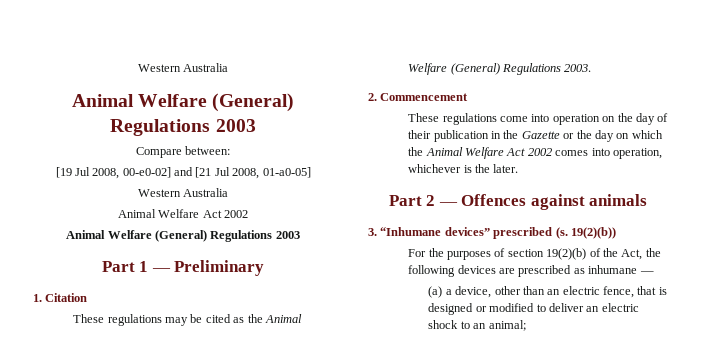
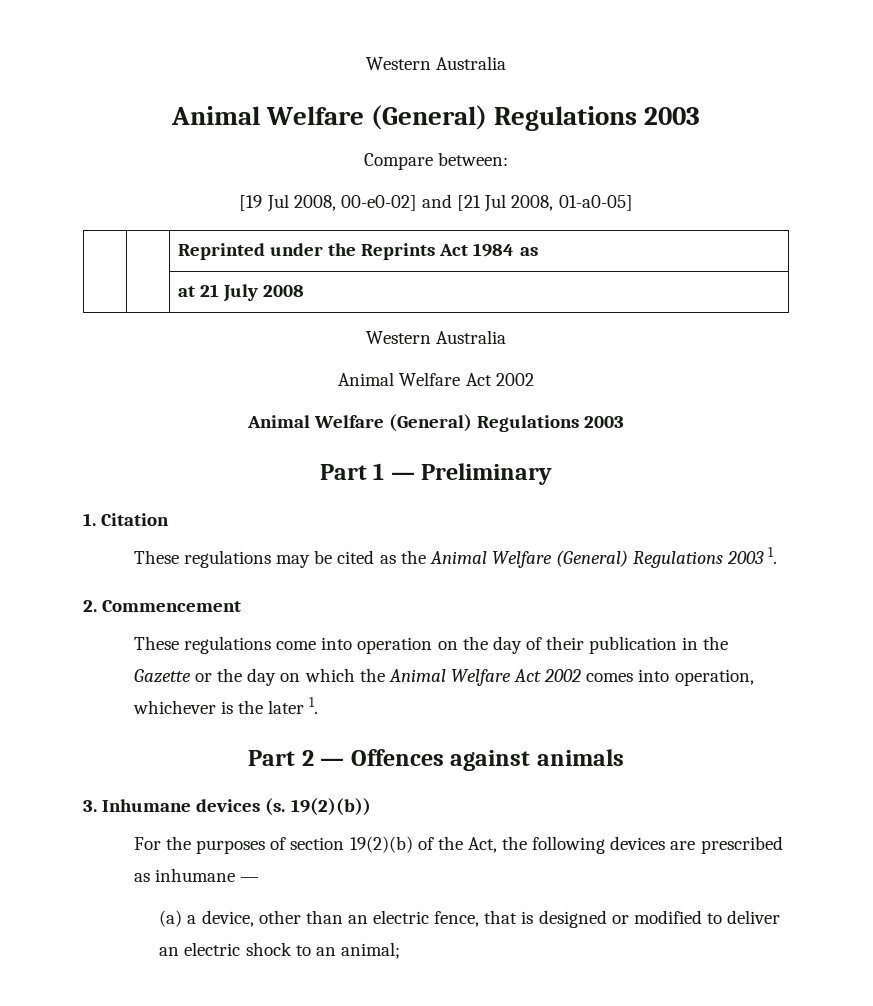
(311, 172) none -> [177,243,538,260] [177,284,305,302] // | | Reprinted under the Reprints Act 1984 as // | | at 21 July 2008
[564,64,592,72] 2003. -> [727,547,778,564] 2003 1.
[493,164,519,173] later. -> [268,697,319,714] later 1.
[380,227,553,239] “Inhumane devices” prescribed -> [102,799,261,812] Inhumane devices

